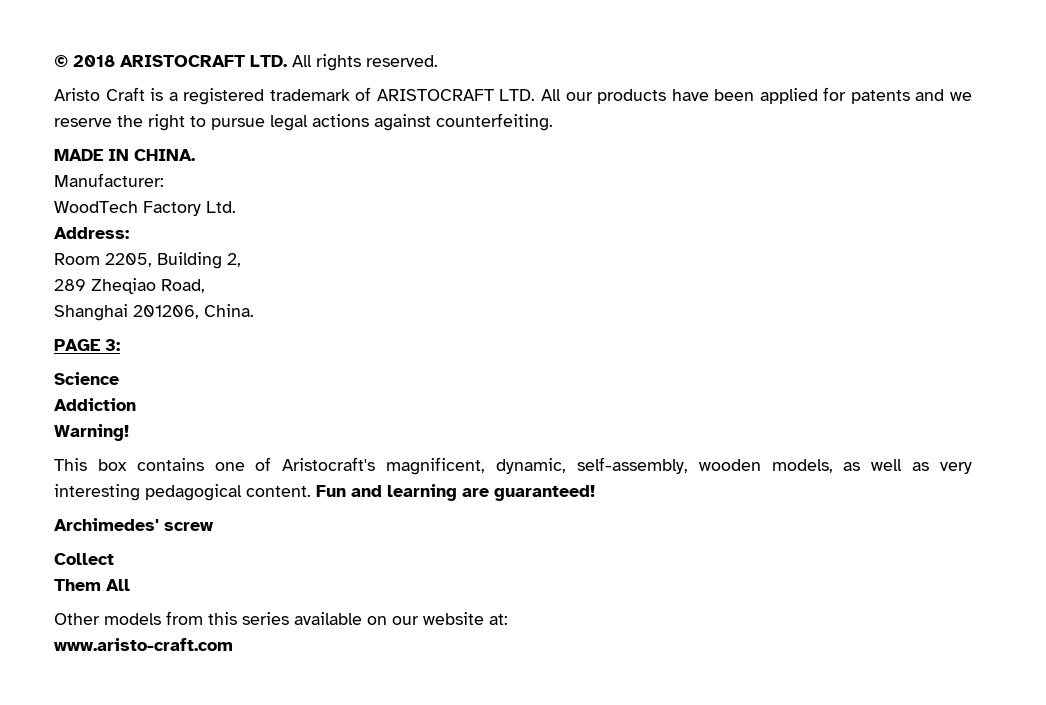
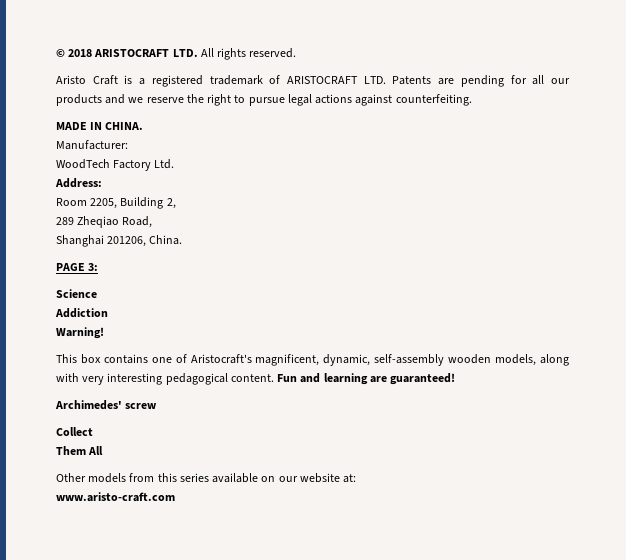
[541,87,910,104] All our products have been applied for patents -> [392,75,570,87] [56,94,102,106] Patents are pending for all our products
[576,457,688,474] self-assembly, -> [374,354,445,366] self-assembly
[843,459,930,471] as well as -> [540,354,570,366] [56,373,79,382] along with

